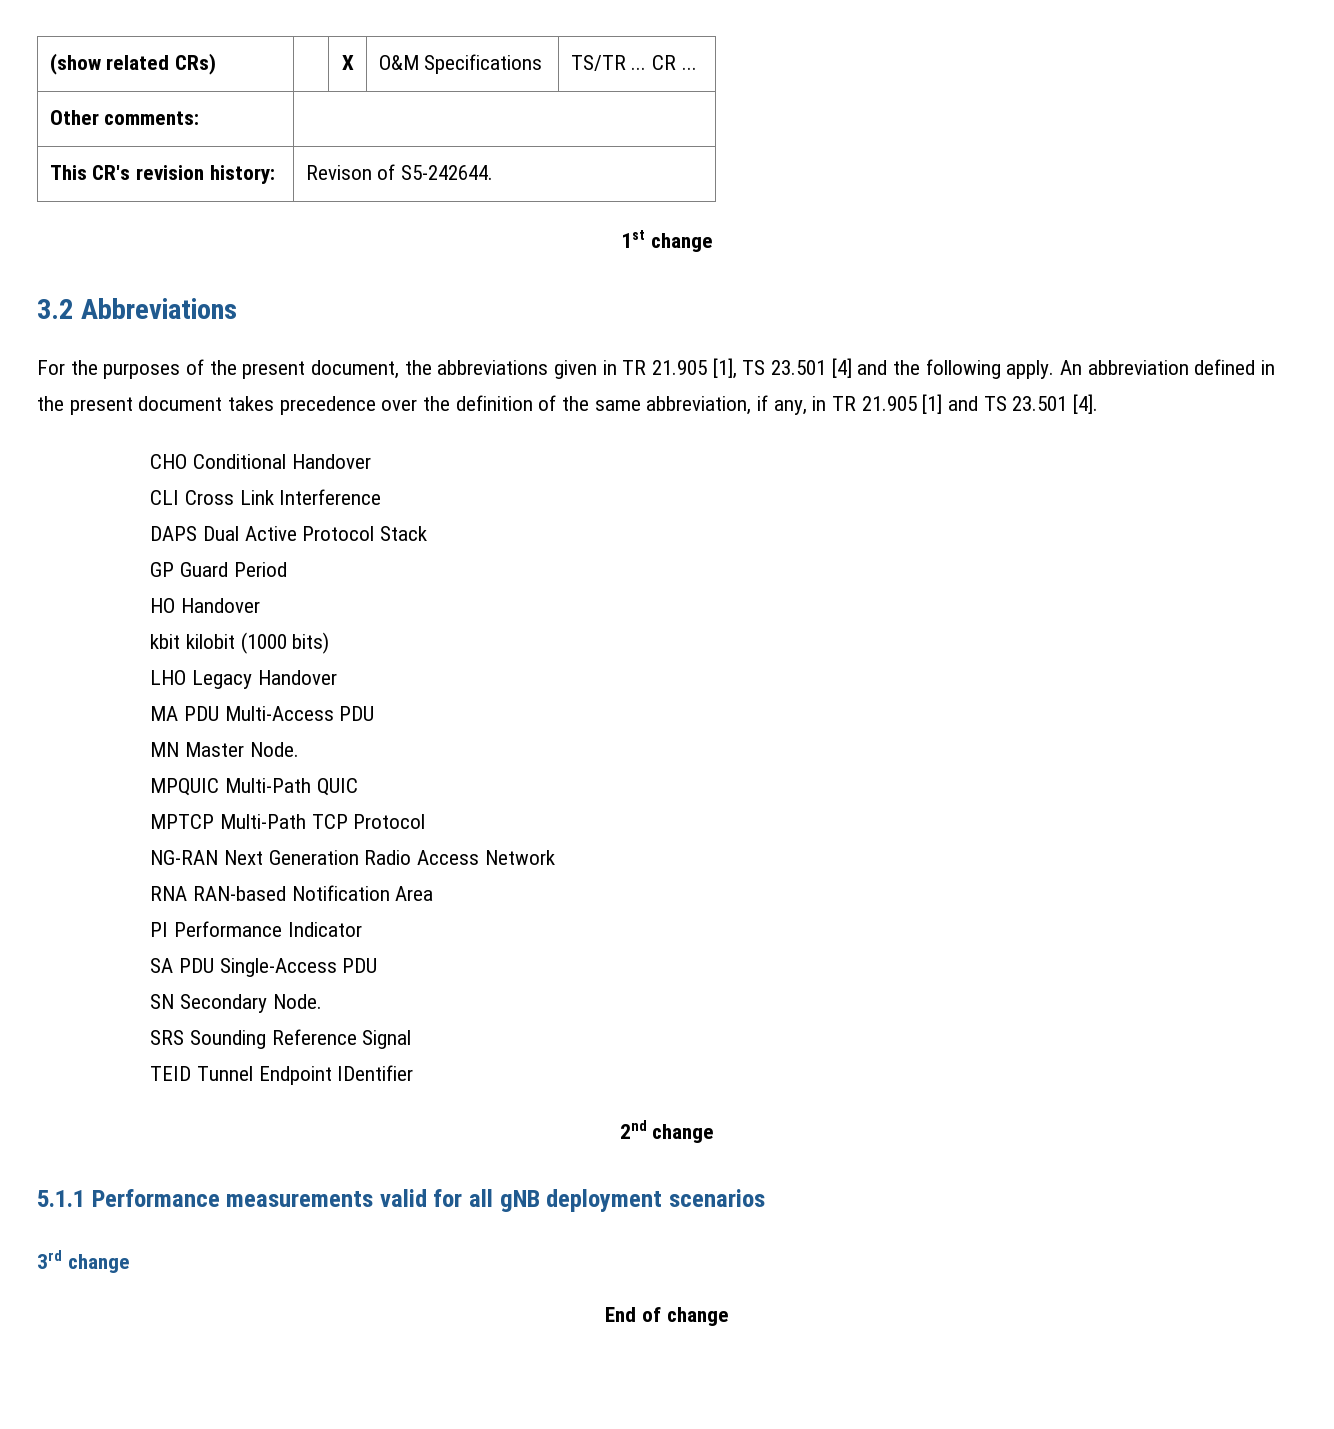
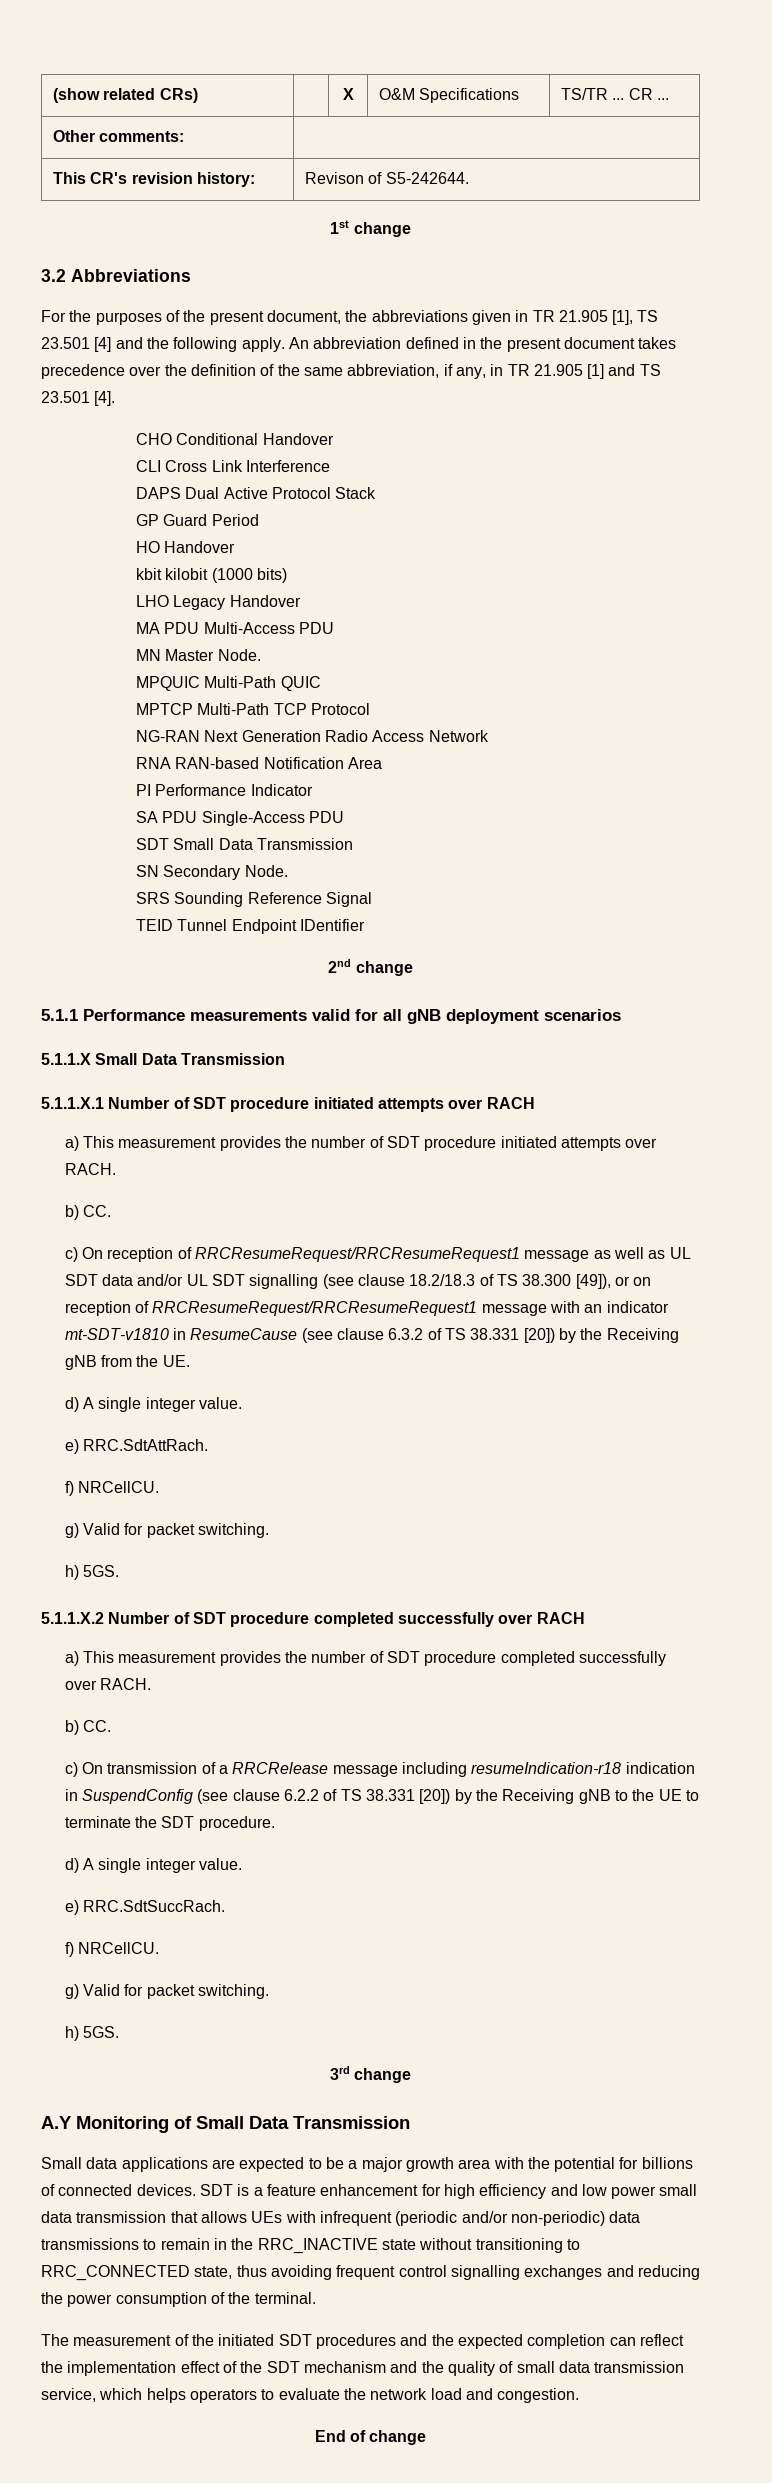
(378, 965) none -> [136,838,354,850] // SDT Small Data Transmission
[37,1250,130,1273] 3rd change -> [41,1053,285,1065] [41,1097,535,1112] [64,1136,658,1151] [64,1163,116,1175] [64,1205,112,1220] [64,1247,691,1262] [64,1274,652,1289] [64,1301,669,1316] [64,1328,679,1343] [64,1355,190,1370] [64,1397,243,1412] [64,1439,209,1454] [64,1481,160,1496] [64,1523,270,1538] [64,1565,120,1580] [41,1612,585,1627] [64,1651,666,1666] [64,1678,152,1690] [64,1720,112,1735] [64,1762,695,1777] [64,1789,699,1804] [64,1816,275,1831] [64,1858,243,1873] [64,1900,226,1915] [64,1942,160,1957] [64,1984,270,1999] [64,2026,120,2041] [329,2066,412,2083] [41,2116,410,2133] [41,2157,693,2172] [41,2184,698,2199] [41,2211,641,2226] [41,2238,580,2254] [41,2265,700,2281] [41,2292,316,2307] [41,2334,684,2349] [41,2361,685,2376] [41,2388,580,2403] 5.1.1.X Small Data Transmission // 5.1.1.X.1 Number of SDT procedure initiated attempts over RACH // a) This measurement provides the number of SDT procedure initiated attempts over RACH. // b) CC. // c) On reception of RRCResumeRequest/RRCResumeRequest1 message as well as UL SDT data and/or UL SDT signalling (see clause 18.2/18.3 of TS 38.300 [49]), or on reception of RRCResumeRequest/RRCResumeRequest1 message with an indicator mt-SDT-v1810 in ResumeCause (see clause 6.3.2 of TS 38.331 [20]) by the Receiving gNB from the UE. // d) A single integer value. // e) RRC.SdtAttRach. // f) NRCellCU. // g) Valid for packet switching. // h) 5GS. // 5.1.1.X.2 Number of SDT procedure completed successfully over RACH // a) This measurement provides the number of SDT procedure completed successfully over RACH. // b) CC. // c) On transmission of a RRCRelease message including resumeIndication-r18 indication in SuspendConfig (see clause 6.2.2 of TS 38.331 [20]) by the Receiving gNB to the UE to terminate the SDT procedure. // d) A single integer value. // e) RRC.SdtSuccRach. // f) NRCellCU. // g) Valid for packet switching. // h) 5GS. // 3rd change // A.Y Monitoring of Small Data Transmission // Small data applications are expected to be a major growth area with the potential for billions of connected devices. SDT is a feature enhancement for high efficiency and low power small data transmission that allows UEs with infrequent (periodic and/or non-periodic) data transmissions to remain in the RRC_INACTIVE state without transitioning to RRC_CONNECTED state, thus avoiding frequent control signalling exchanges and reducing the power consumption of the terminal. // The measurement of the initiated SDT procedures and the expected completion can reflect the implementation effect of the SDT mechanism and the quality of small data transmission service, which helps operators to evaluate the network load and congestion.

